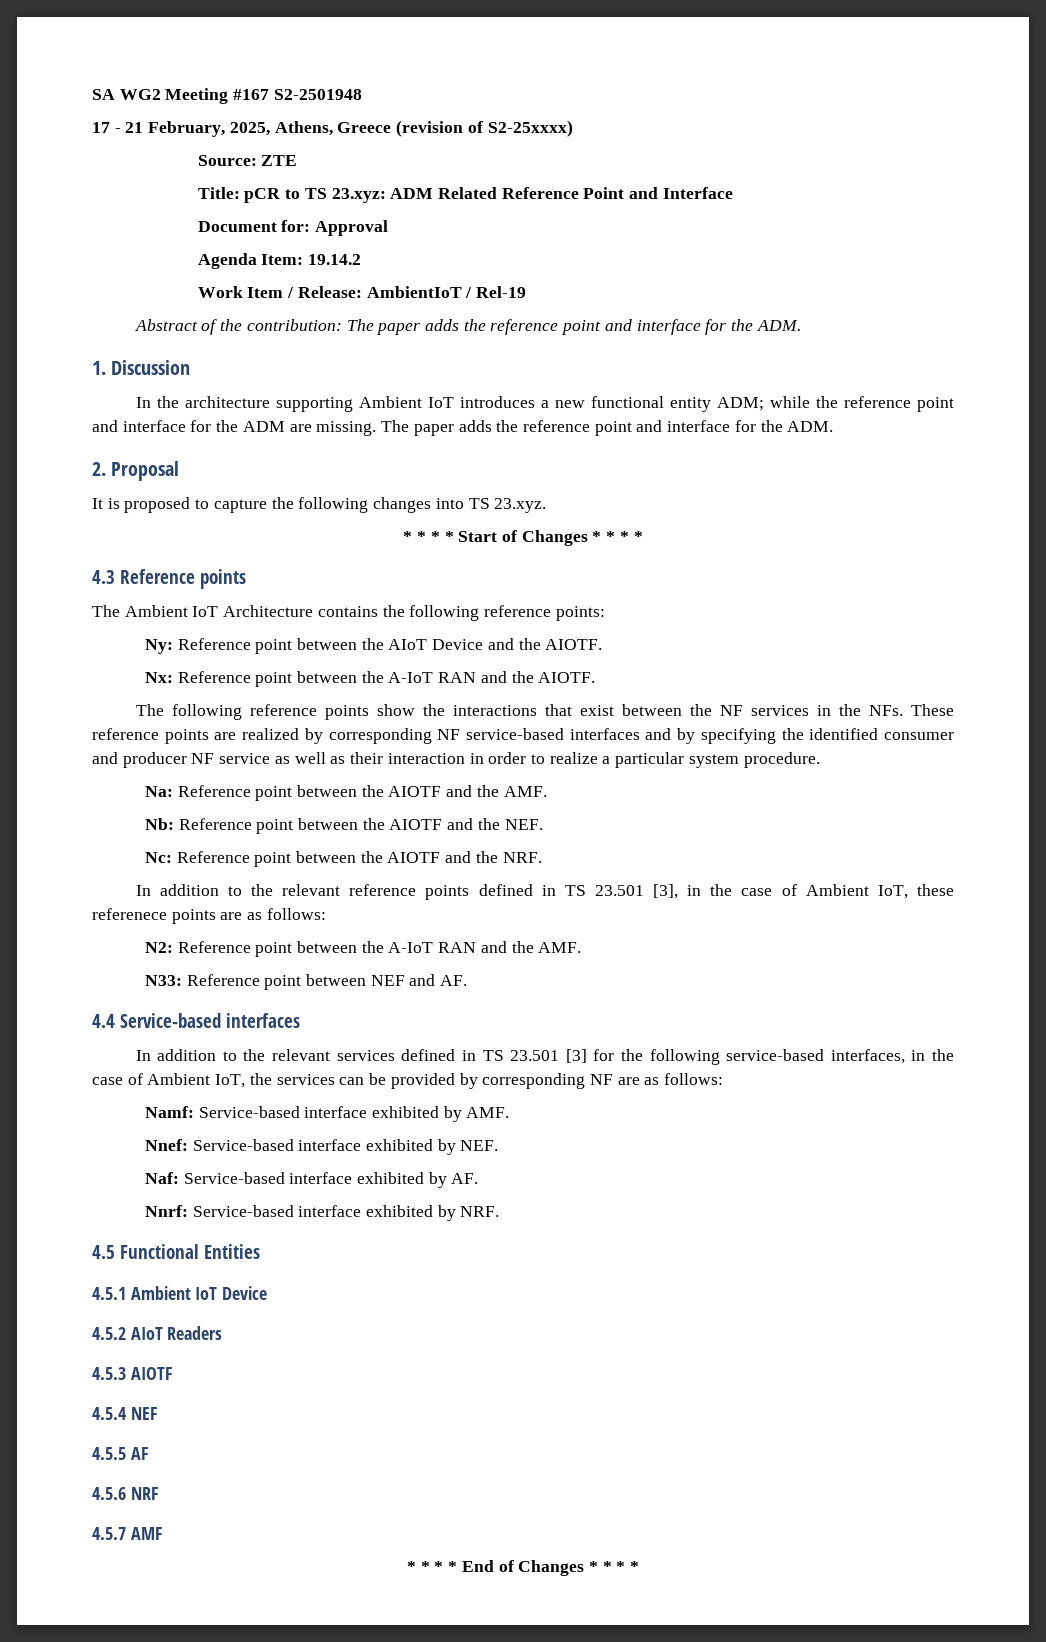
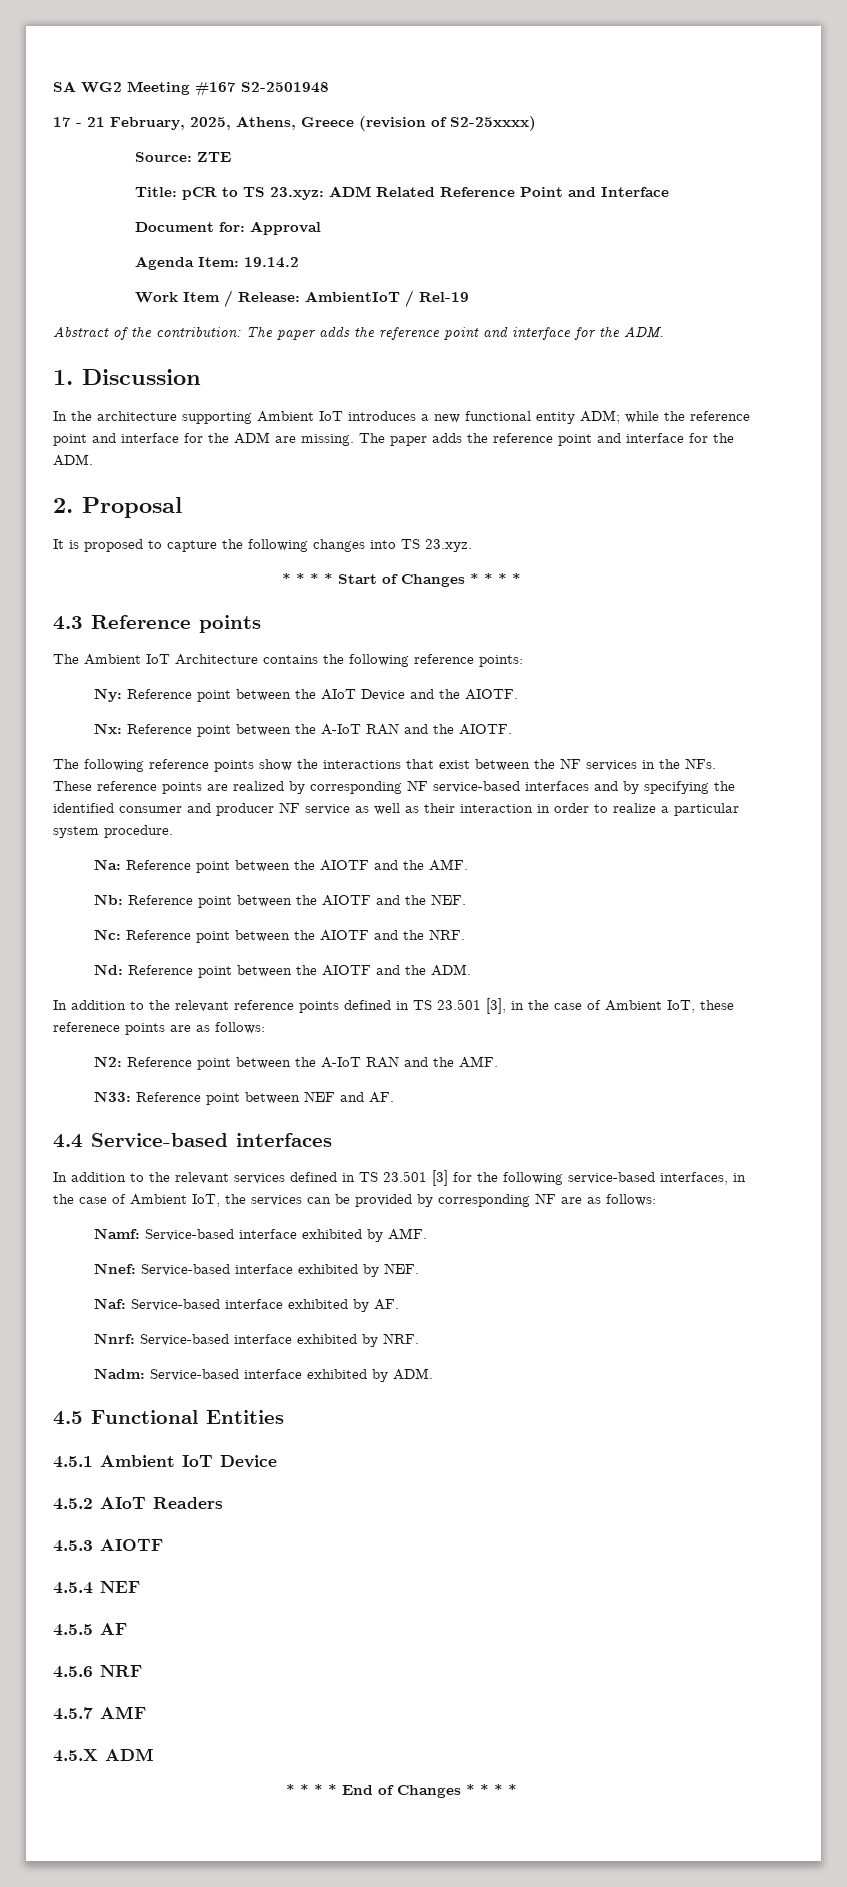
(542, 857) none -> [94,964,472,978] // Nd: Reference point between the AIOTF and the ADM.
(500, 1211) none -> [94,1368,434,1382] // Nadm: Service-based interface exhibited by ADM.
(162, 1533) none -> [53,1748,154,1762] // 4.5.X ADM

